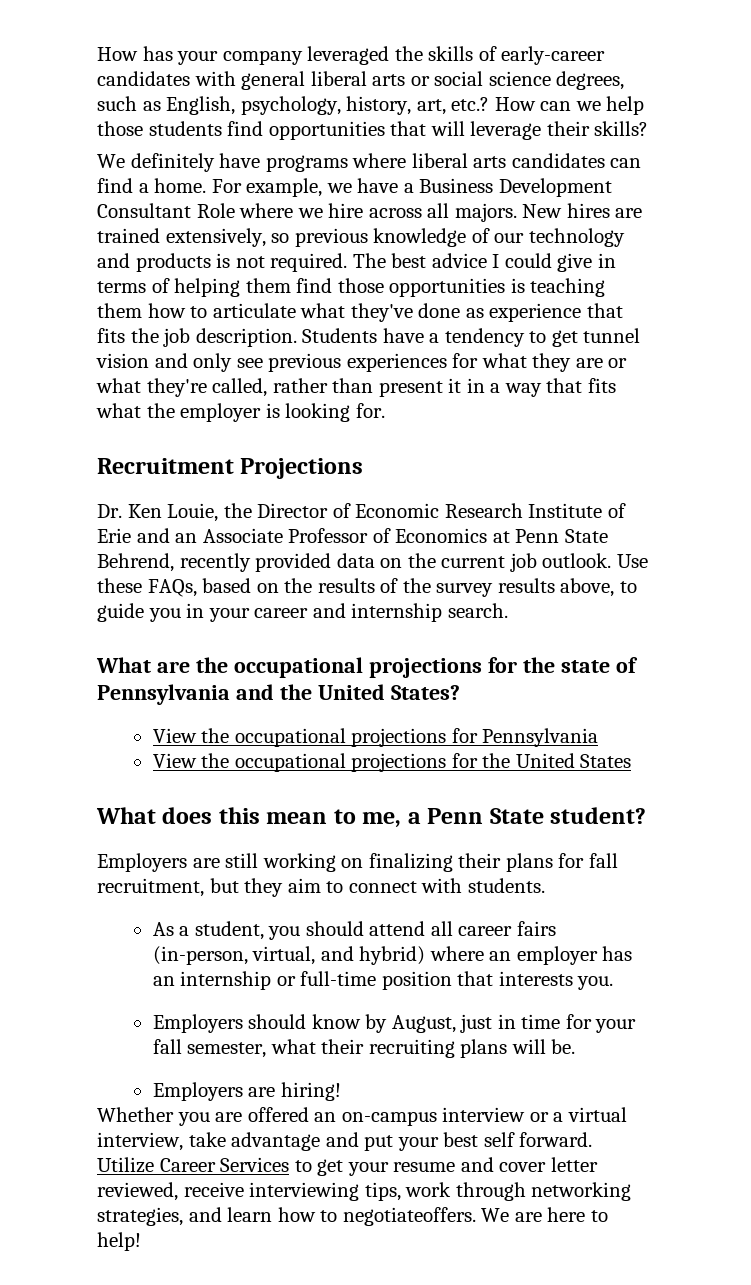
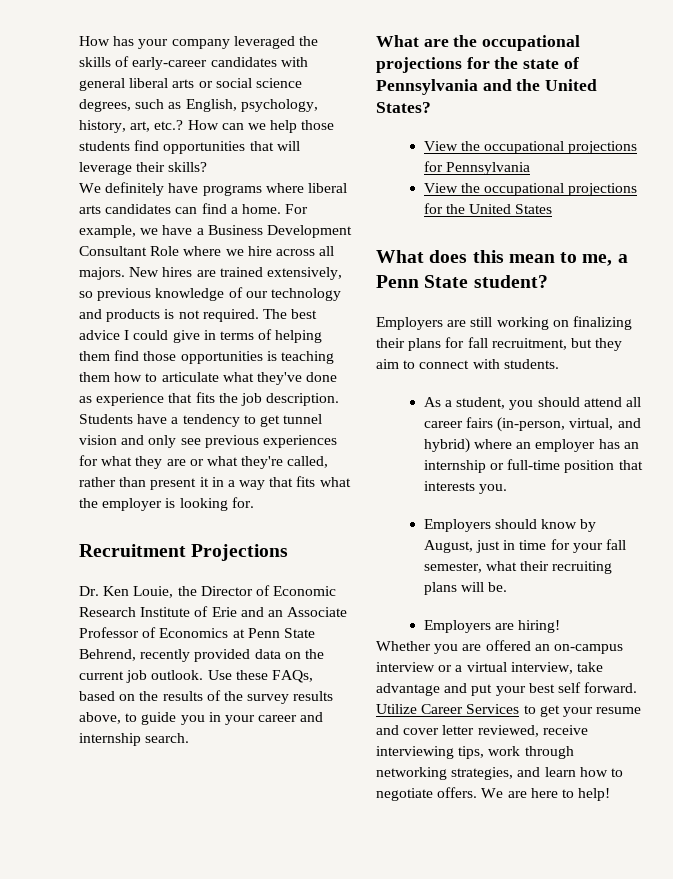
[342,1207,476,1226] negotiateoffers. -> [376,787,478,801] negotiate offers.

